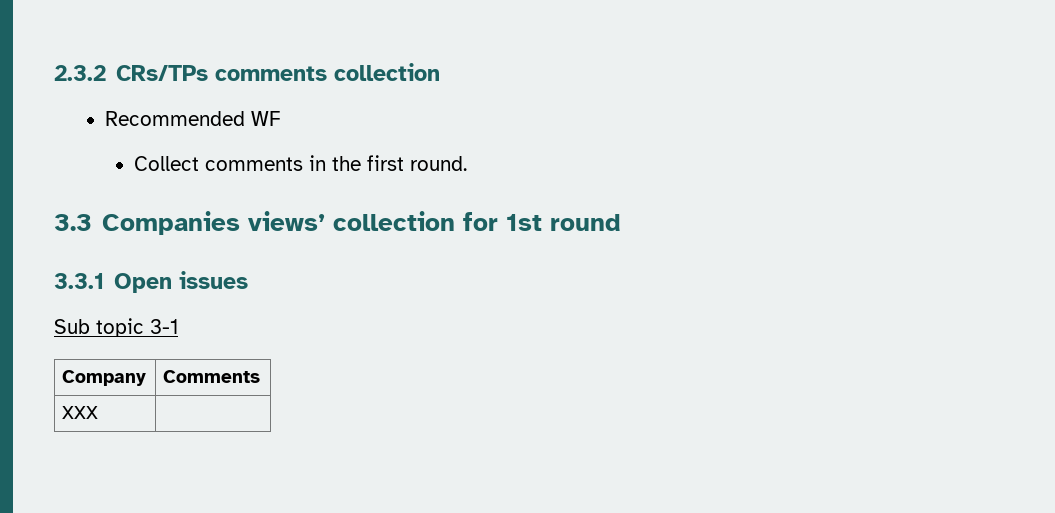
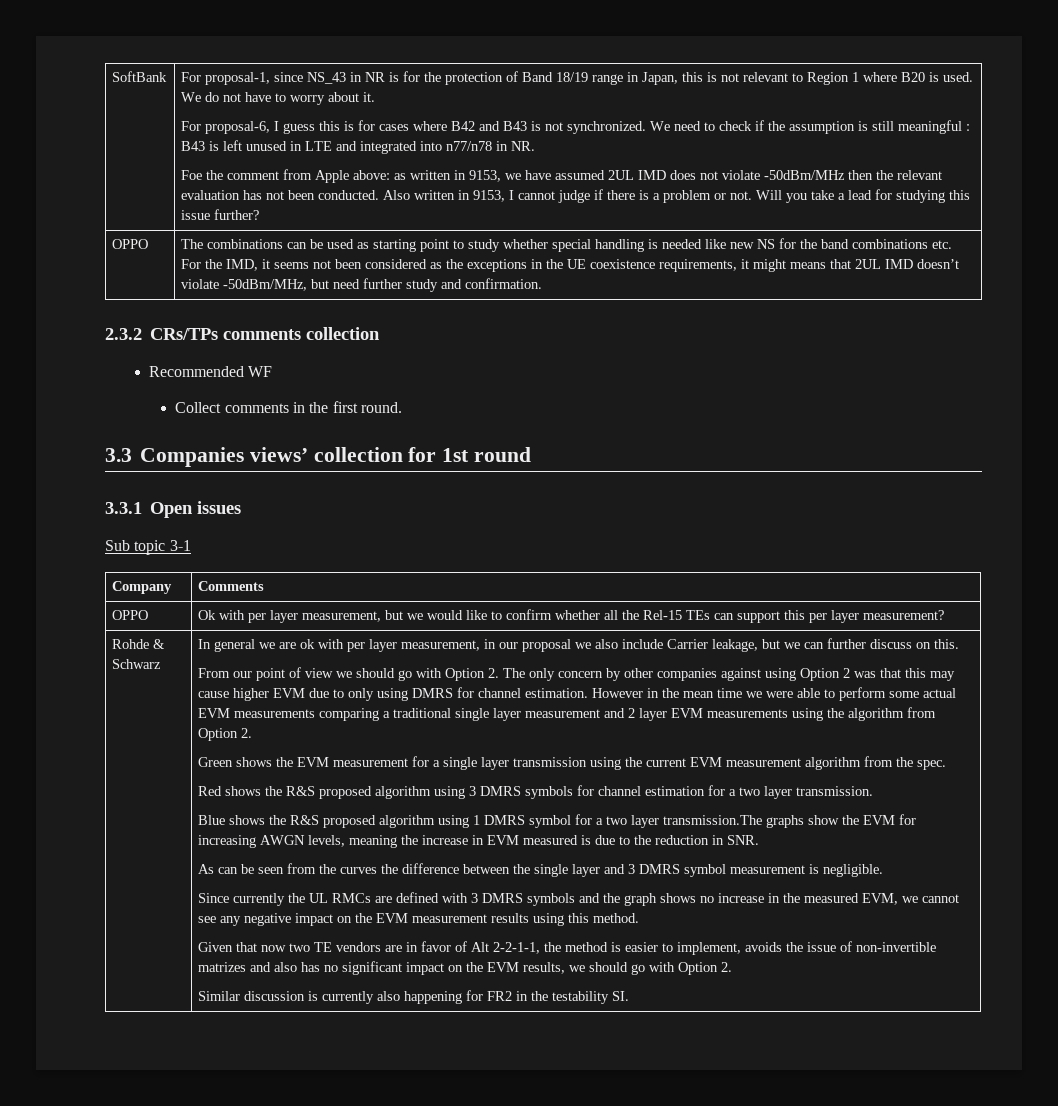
(54, 73) none -> [112,71,168,82] [181,71,974,85] [181,92,376,105] [181,120,971,134] [181,140,536,154] [181,169,943,183] [181,189,971,203] [181,209,260,220] [112,239,149,249] [181,238,953,252] [181,259,960,272] [181,278,543,292] SoftBank | For proposal-1, since NS_43 in NR is for the protection of Band 18/19 range in Japan, this is not relevant to Region 1 where B20 is used. We do not have to worry about it. // For proposal-6, I guess this is for cases where B42 and B43 is not synchronized. We need to check if the assumption is still meaningful : B43 is left unused in LTE and integrated into n77/n78 in NR. // Foe the comment from Apple above: as written in 9153, we have assumed 2UL IMD does not violate -50dBm/MHz then the relevant evaluation has not been conducted. Also written in 9153, I cannot judge if there is a problem or not. Will you take a lead for studying this issue further? // OPPO | The combinations can be used as starting point to study whether special handling is needed like new NS for the band combinations etc. For the IMD, it seems not been considered as the exceptions in the UE coexistence requirements, it might means that 2UL IMD doesn’t violate -50dBm/MHz, but need further study and confirmation. //
[62,406,99,419] XXX | -> [112,610,149,620] [198,609,945,623] [112,639,166,649] [112,659,162,669] [198,638,960,652] [198,667,956,681] [198,687,957,701] [198,707,937,721] [198,728,253,741] [198,756,947,770] [198,785,874,799] [198,814,917,828] [198,835,760,848] [198,863,884,877] [198,892,960,906] [198,913,640,926] [198,941,937,955] [198,961,733,975] [198,990,630,1004] OPPO | Ok with per layer measurement, but we would like to confirm whether all the Rel-15 TEs can support this per layer measurement? // Rohde & Schwarz | In general we are ok with per layer measurement, in our proposal we also include Carrier leakage, but we can further discuss on this. // From our point of view we should go with Option 2. The only concern by other companies against using Option 2 was that this may cause higher EVM due to only using DMRS for channel estimation. However in the mean time we were able to perform some actual EVM measurements comparing a traditional single layer measurement and 2 layer EVM measurements using the algorithm from Option 2. // Green shows the EVM measurement for a single layer transmission using the current EVM measurement algorithm from the spec. // Red shows the R&S proposed algorithm using 3 DMRS symbols for channel estimation for a two layer transmission. // Blue shows the R&S proposed algorithm using 1 DMRS symbol for a two layer transmission.The graphs show the EVM for increasing AWGN levels, meaning the increase in EVM measured is due to the reduction in SNR. // As can be seen from the curves the difference between the single layer and 3 DMRS symbol measurement is negligible. // Since currently the UL RMCs are defined with 3 DMRS symbols and the graph shows no increase in the measured EVM, we cannot see any negative impact on the EVM measurement results using this method. // Given that now two TE vendors are in favor of Alt 2-2-1-1, the method is easier to implement, avoids the issue of non-invertible matrizes and also has no significant impact on the EVM results, we should go with Option 2. // Similar discussion is currently also happening for FR2 in the testability SI.

